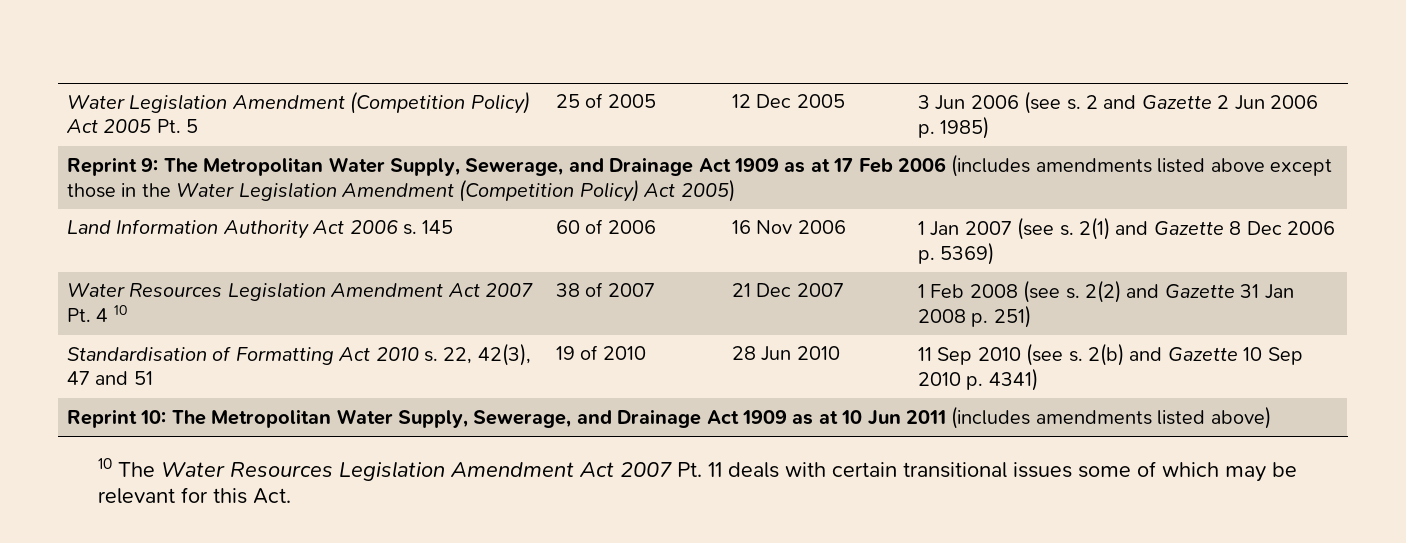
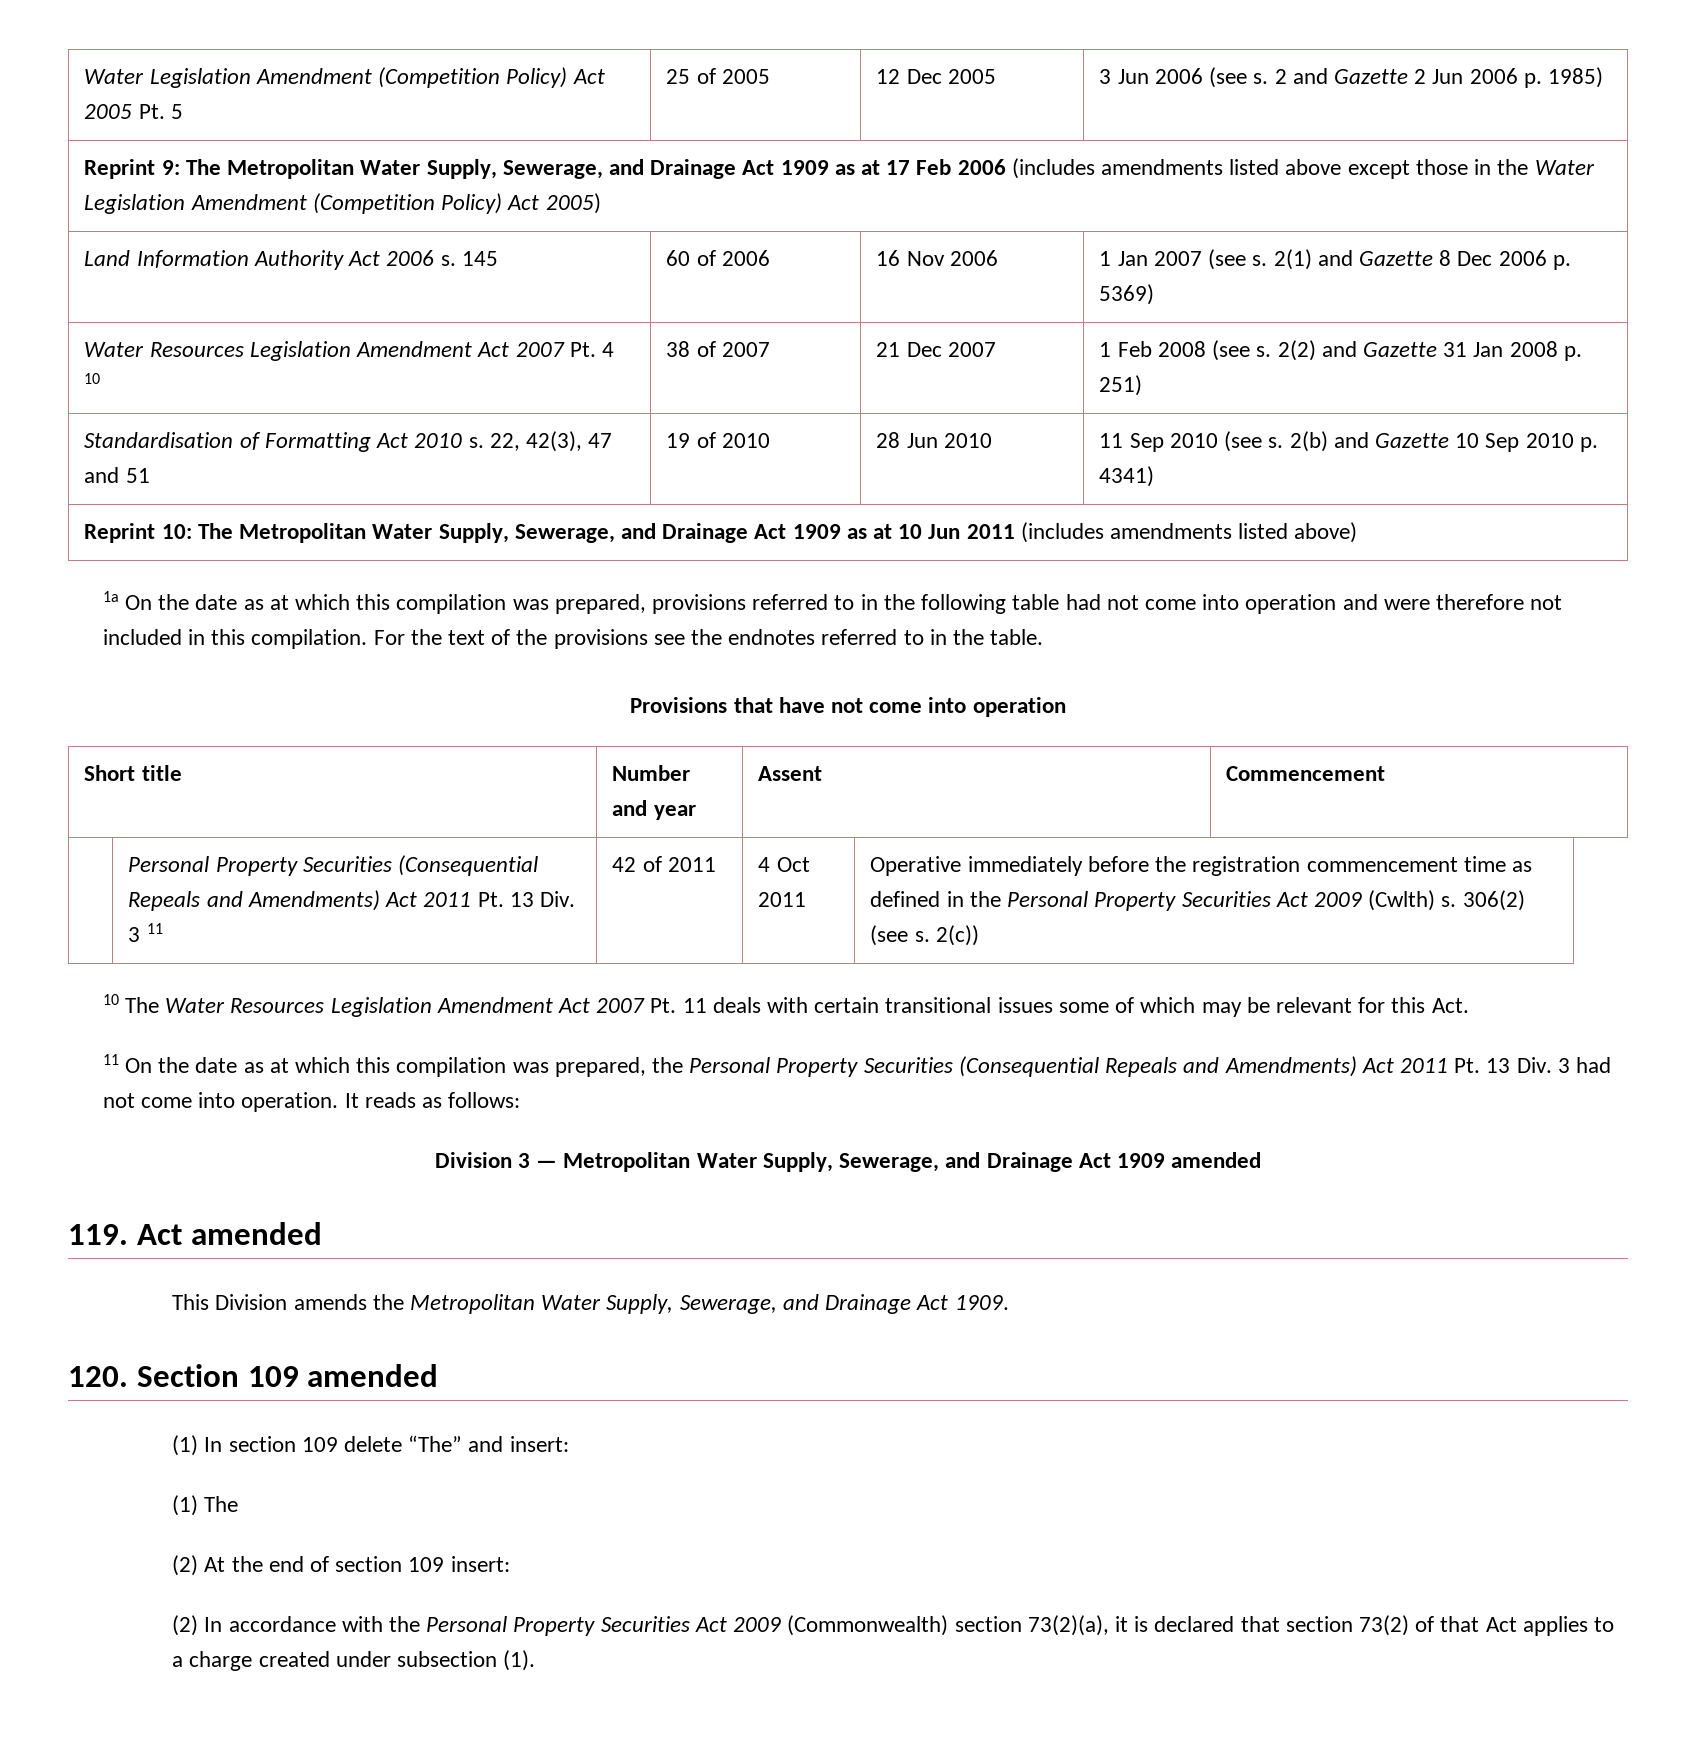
(1271, 417) none -> [102,591,1563,614] [102,629,1044,649] [630,697,1066,717] [84,765,182,781] [612,765,691,781] [612,800,696,820] [758,766,823,781] [1226,766,1386,781] [128,855,539,876] [128,890,575,911] [128,923,163,942] [612,856,716,872] [758,857,810,872] [758,892,807,907] [870,856,1532,876] [870,890,1525,911] [870,925,979,946] // 1a On the date as at which this compilation was prepared, provisions referred to in the following table had not come into operation and were therefore not included in this compilation. For the text of the provisions see the endnotes referred to in the table. // Provisions that have not come into operation // Short title | Number and year | Assent | Commencement // | Personal Property Securities (Consequential Repeals and Amendments) Act 2011 Pt. 13 Div. 3 11 | 42 of 2011 | 4 Oct 2011 | Operative immediately before the registration commencement time as defined in the Personal Property Securities Act 2009 (Cwlth) s. 306(2) (see s. 2(c))
(292, 496) none -> [102,1054,1611,1077] [102,1092,521,1112] [434,1152,1262,1172] [68,1222,322,1245] [172,1294,1009,1314] [68,1364,439,1387] [172,1435,569,1456] [172,1495,239,1516] [172,1555,510,1576] [172,1615,1615,1636] [172,1650,536,1671] // 11 On the date as at which this compilation was prepared, the Personal Property Securities (Consequential Repeals and Amendments) Act 2011 Pt. 13 Div. 3 had not come into operation. It reads as follows: // Division 3 — Metropolitan Water Supply, Sewerage, and Drainage Act 1909 amended // 119. Act amended // This Division amends the Metropolitan Water Supply, Sewerage, and Drainage Act 1909. // 120. Section 109 amended // (1) In section 109 delete “The” and insert: // (1) The // (2) At the end of section 109 insert: // (2) In accordance with the Personal Property Securities Act 2009 (Commonwealth) section 73(2)(a), it is declared that section 73(2) of that Act applies to a charge created under subsection (1).

